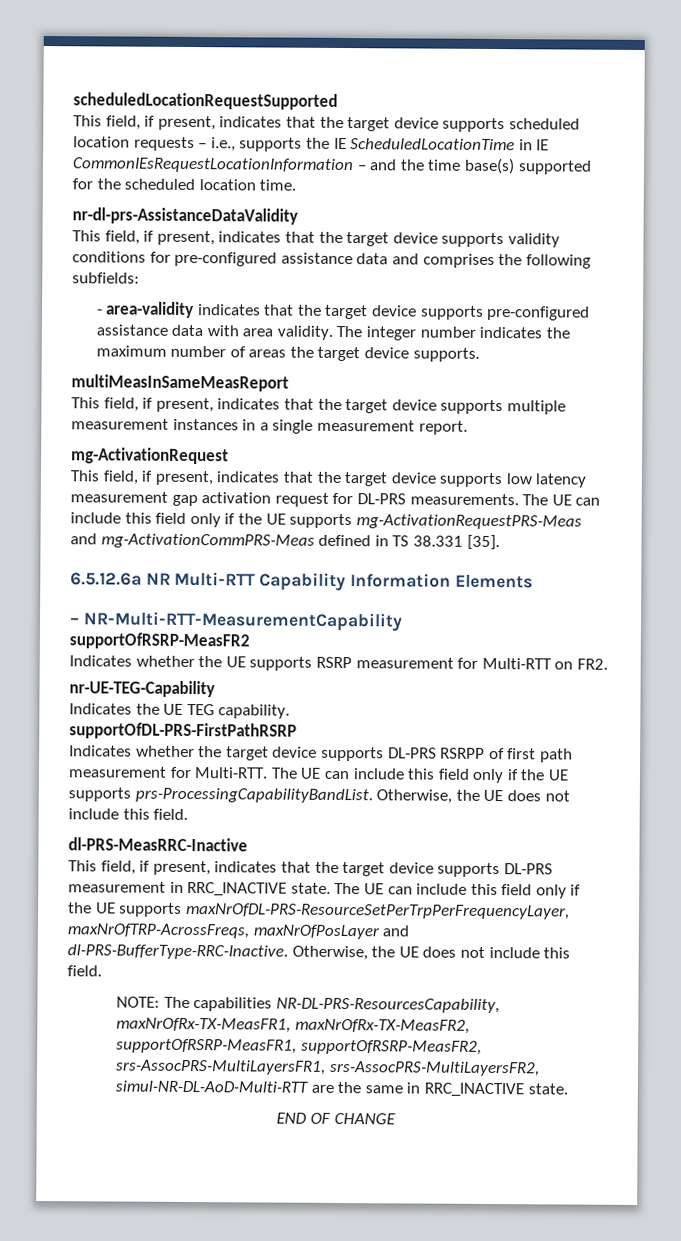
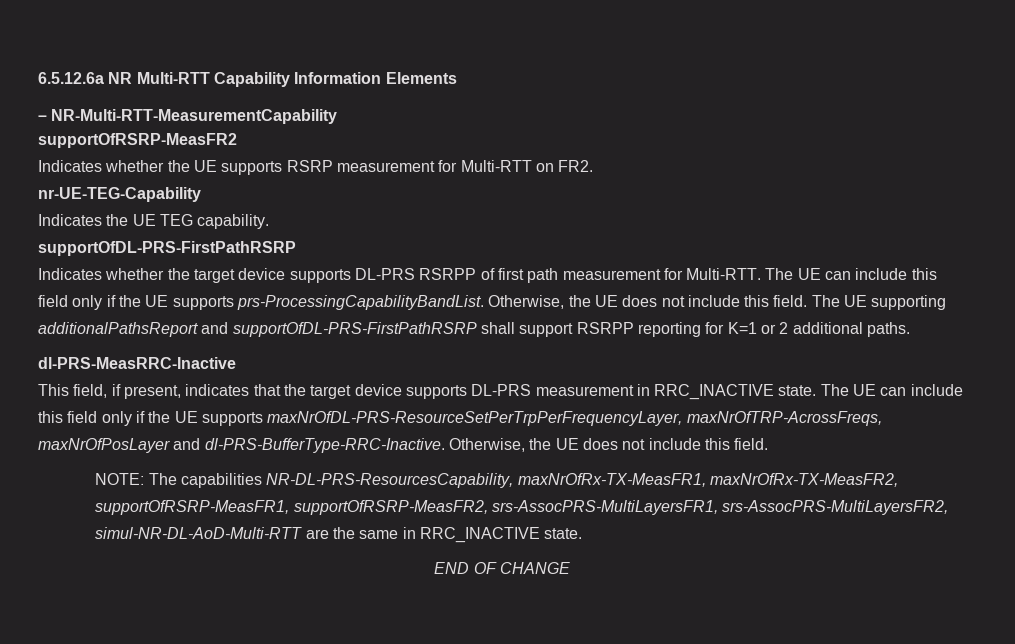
[73,92,338,110] [73,115,580,133] [73,136,550,152] [72,157,592,175] [72,178,297,191] [72,207,298,225] [72,230,560,248] [72,251,591,269] [72,272,140,284] [96,301,591,321] [95,324,570,341] [95,345,480,362] [71,374,289,392] [71,397,566,415] [71,418,468,435] [71,447,229,465] [70,470,587,488] [70,491,601,507] [70,512,582,530] [70,533,500,551] scheduledLocationRequestSupported // This field, if present, indicates that the target device supports scheduled location requests – i.e., supports the IE ScheduledLocationTime in IE CommonIEsRequestLocationInformation – and the time base(s) supported for the scheduled location time. // nr-dl-prs-AssistanceDataValidity // This field, if present, indicates that the target device supports validity conditions for pre-configured assistance data and comprises the following subfields: // - area-validity indicates that the target device supports pre-configured assistance data with area validity. The integer number indicates the maximum number of areas the target device supports. // multiMeasInSameMeasReport // This field, if present, indicates that the target device supports multiple measurement instances in a single measurement report. // mg-ActivationRequest // This field, if present, indicates that the target device supports low latency measurement gap activation request for DL-PRS measurements. The UE can include this field only if the UE supports mg-ActivationRequestPRS-Meas and mg-ActivationCommPRS-Meas defined in TS 38.331 [35]. // -> (38, 78) none
(189, 814) none -> [811,295,947,310] [38,322,910,337] The UE supporting additionalPathsReport and supportOfDL-PRS-FirstPathRSRP shall support RSRPP reporting for K=1 or 2 additional paths.

